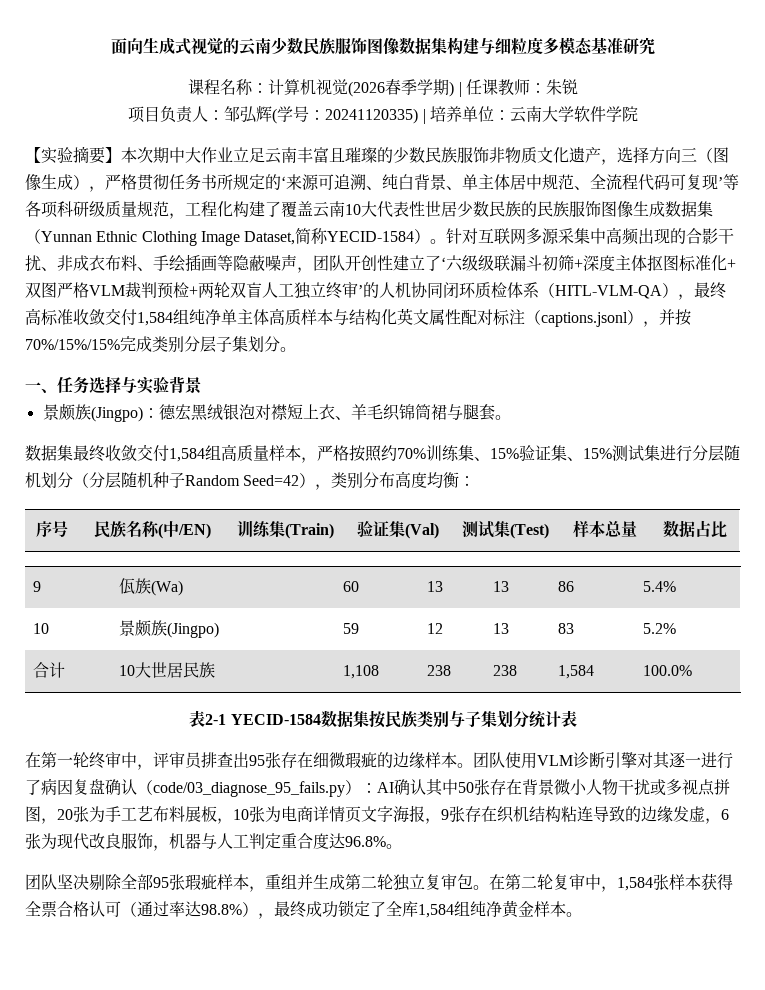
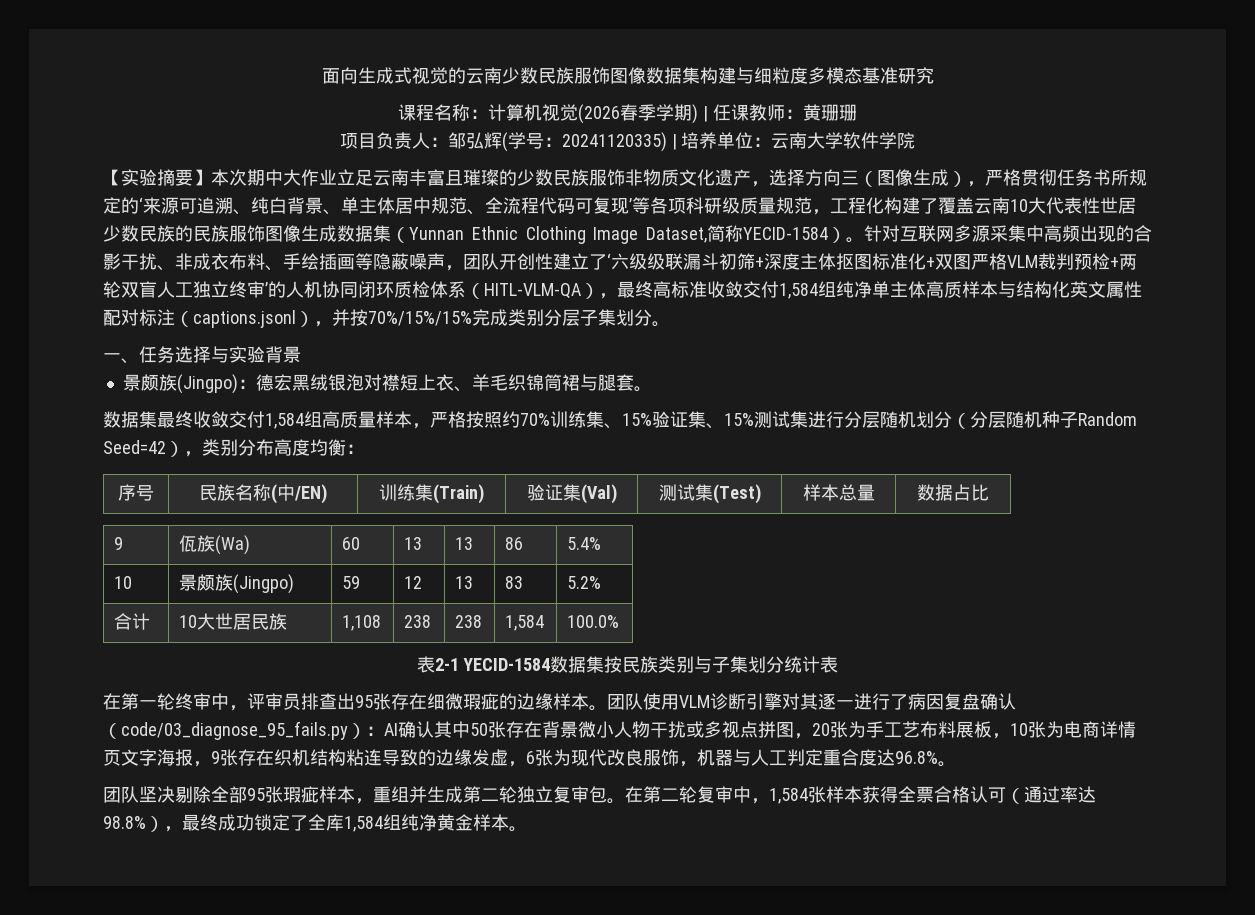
[545,79,578,95] 朱锐 -> [802,104,857,121] 黄珊珊

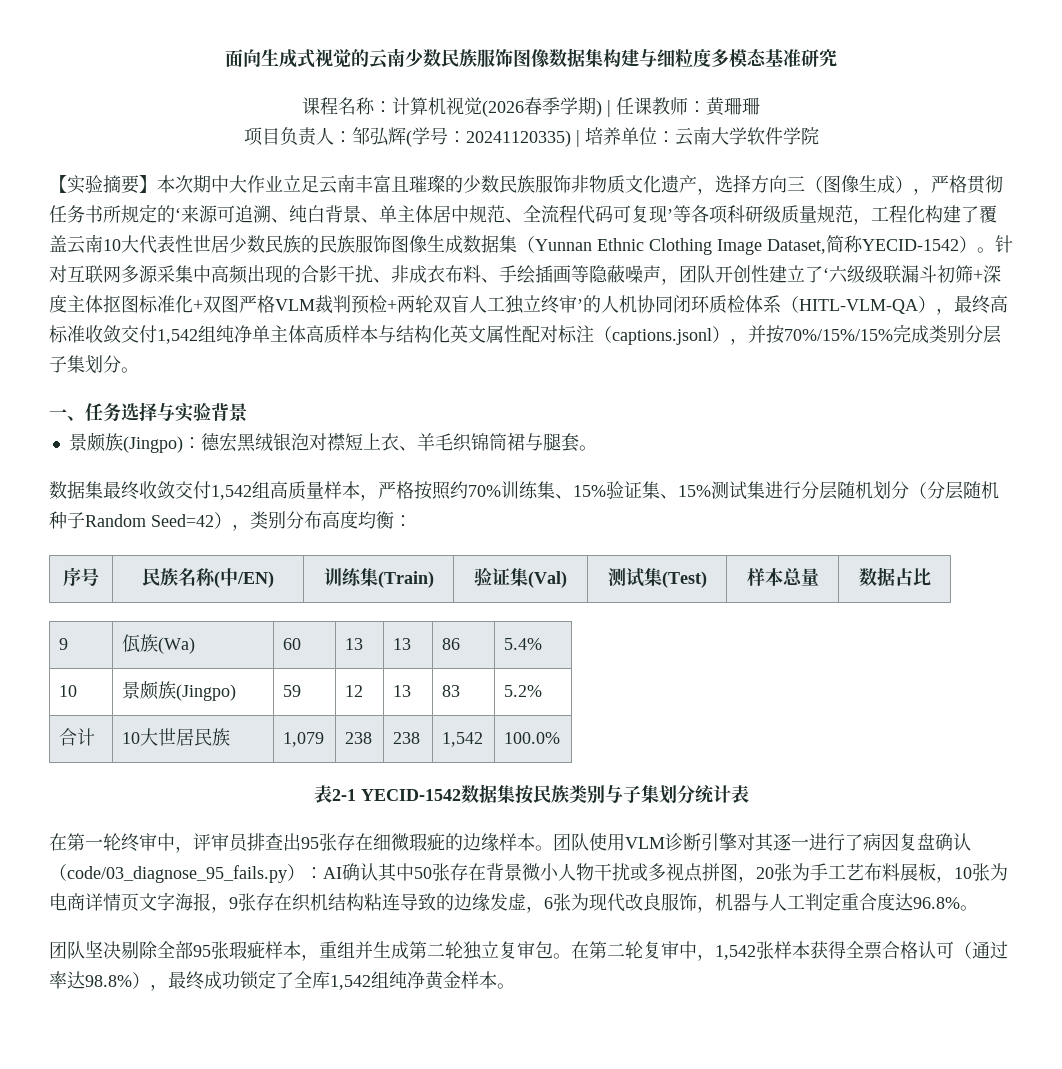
[743,227,828,240] YECID-1584 -> [862,239,959,251] YECID-1542
[779,283,818,299] 1,584 -> [157,329,198,344] 1,542
[265,413,304,429] 1,584 -> [211,485,252,500] 1,542
[342,615,382,631] 1,108 -> [283,732,325,747] 1,079
[505,615,545,631] 1,584 -> [442,732,484,747] 1,542
[463,658,551,671] YECID-1584 -> [360,789,461,801] YECID-1542
[769,788,808,804] 1,584 -> [715,945,756,960] 1,542
[344,816,383,832] 1,584 -> [330,975,371,990] 1,542

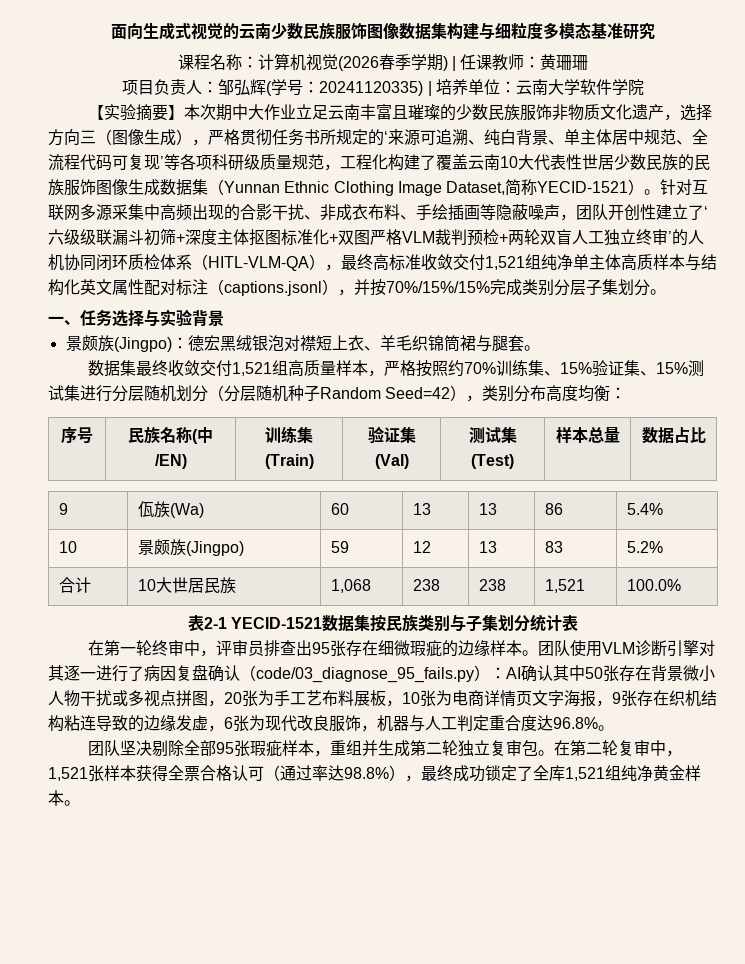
[862,239,959,251] YECID-1542 -> [537,181,629,193] YECID-1521
[157,329,198,344] 1,542 -> [485,256,525,270] 1,521
[211,485,252,500] 1,542 -> [232,362,273,376] 1,521
[283,732,325,747] 1,079 -> [331,579,372,593] 1,068
[442,732,484,747] 1,542 -> [545,579,586,593] 1,521
[360,789,461,801] YECID-1542 -> [231,617,323,629] YECID-1521
[715,945,756,960] 1,542 -> [48,767,88,781] 1,521
[330,975,371,990] 1,542 -> [565,767,605,781] 1,521

